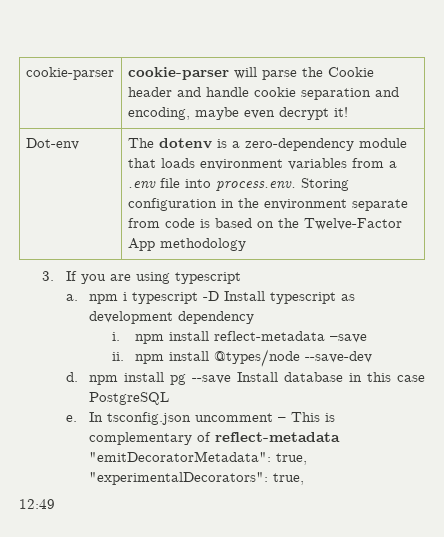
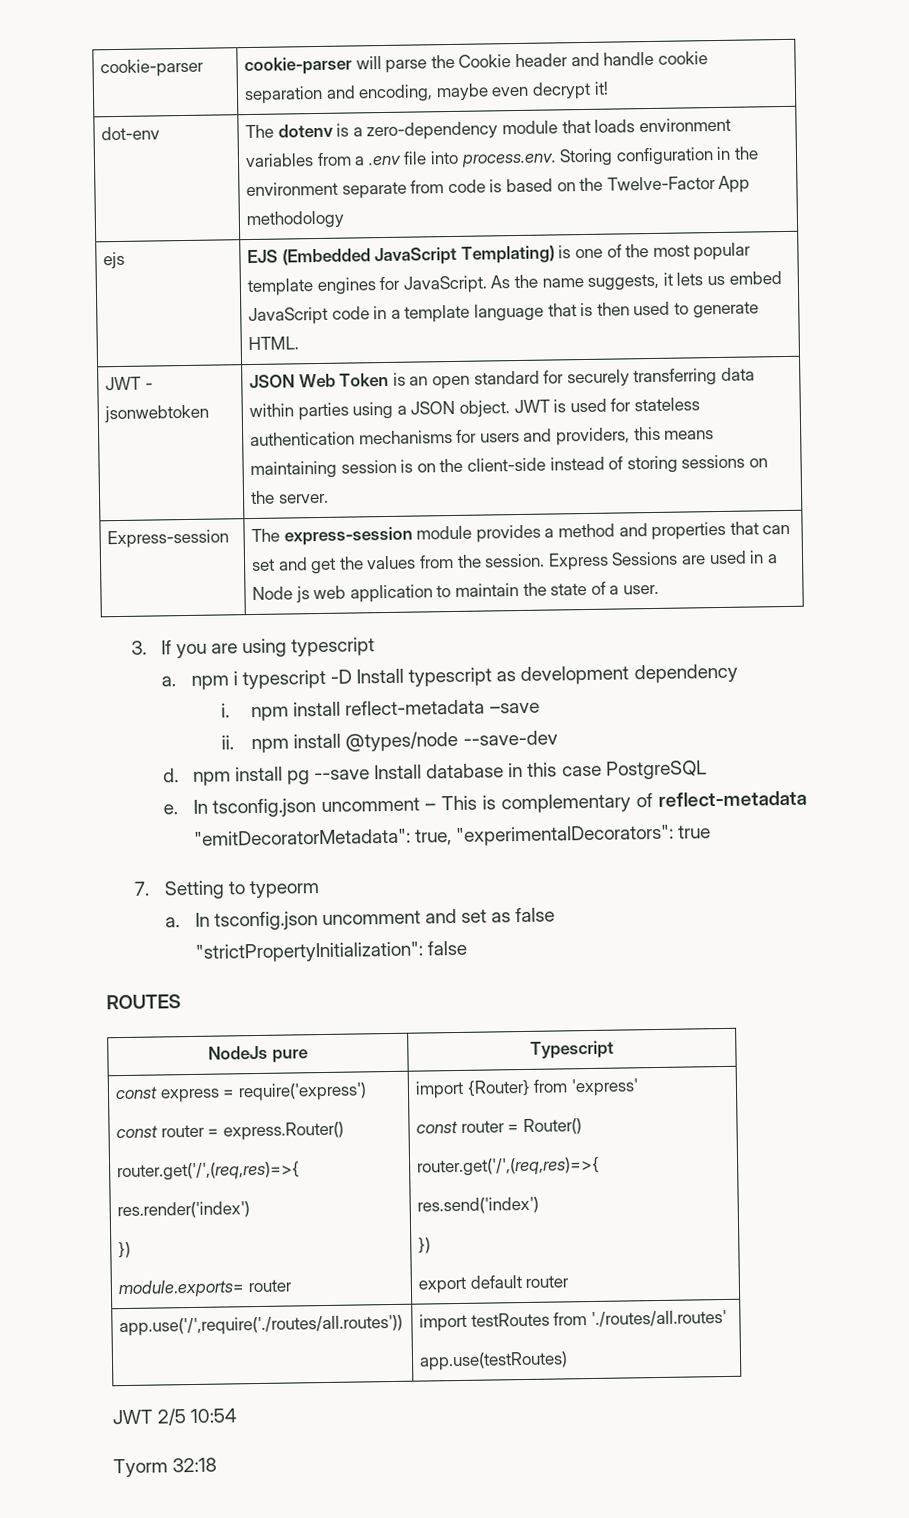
[25,138,79,150] Dot-env -> [101,126,161,141] dot-env
(246, 244) none -> [103,251,126,270] [247,242,752,266] [247,271,782,297] [248,301,759,326] [248,336,300,351] [105,376,153,391] [104,404,210,424] [249,367,755,390] [249,397,700,421] [250,426,715,447] [250,454,768,480] [250,490,329,505] [107,529,230,549] [251,521,791,546] [251,550,778,575] [252,581,659,604] // ejs | EJS (Embedded JavaScript Templating) is one of the most popular template engines for JavaScript. As the name suggests, it lets us embed JavaScript code in a template language that is then used to generate HTML. // JWT - jsonwebtoken | JSON Web Token is an open standard for securely transferring data within parties using a JSON object. JWT is used for stateless authentication mechanisms for users and providers, this means maintaining session is on the client-side instead of storing sessions on the server. // Express-session | The express-session module provides a method and properties that can set and get the values from the session. Express Sessions are used in a Node js web application to maintain the state of a user.
[272,473,304,485] [19,499,55,509] true, // 12:49 -> [677,825,711,839] [133,880,320,900] [164,907,556,931] [194,940,467,963] [106,994,181,1010] [208,1045,308,1063] [530,1040,614,1059] [115,1082,367,1103] [116,1121,344,1141] [117,1161,301,1182] [117,1201,251,1220] [118,1241,132,1259] [118,1279,292,1299] [415,1078,639,1099] [416,1118,582,1136] [417,1156,601,1177] [417,1196,540,1215] [418,1237,432,1254] [418,1275,570,1294] [119,1314,404,1337] [419,1309,727,1332] [419,1351,569,1371] [112,1408,238,1426] [113,1457,218,1478] true // 7. Setting to typeorm // a. In tsconfig.json uncomment and set as false // "strictPropertyInitialization": false // ROUTES // NodeJs pure | Typescript // const express = require('express') // const router = express.Router() // router.get('/',(req,res)=>{ // res.render('index') // }) // module.exports= router | import {Router} from 'express' // const router = Router() // router.get('/',(req,res)=>{ // res.send('index') // }) // export default router // app.use('/',require('./routes/all.routes')) | import testRoutes from './routes/all.routes' // app.use(testRoutes) // JWT 2/5 10:54 // Tyorm 32:18

